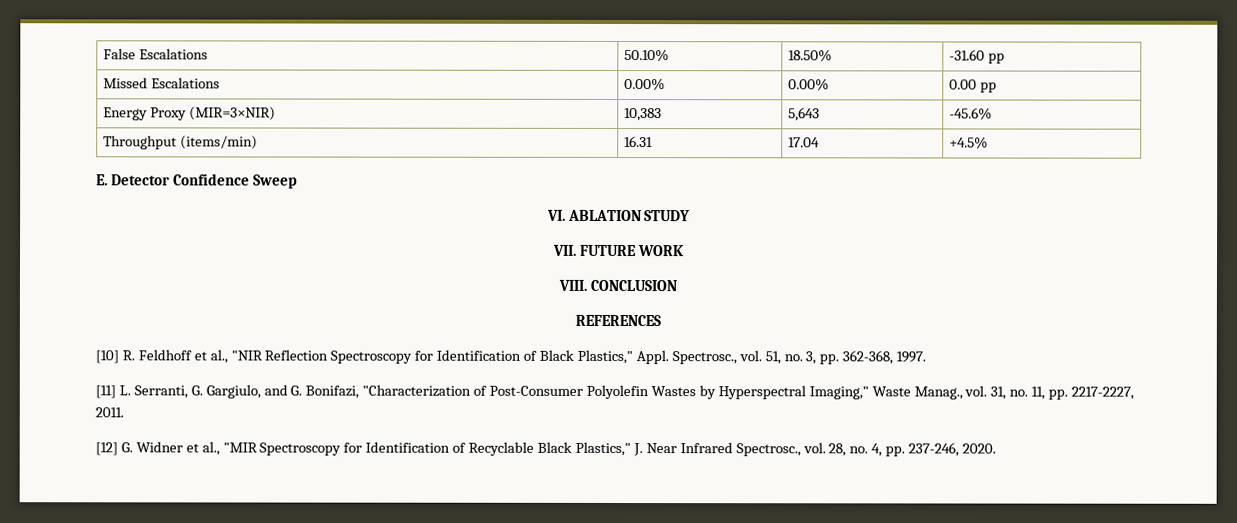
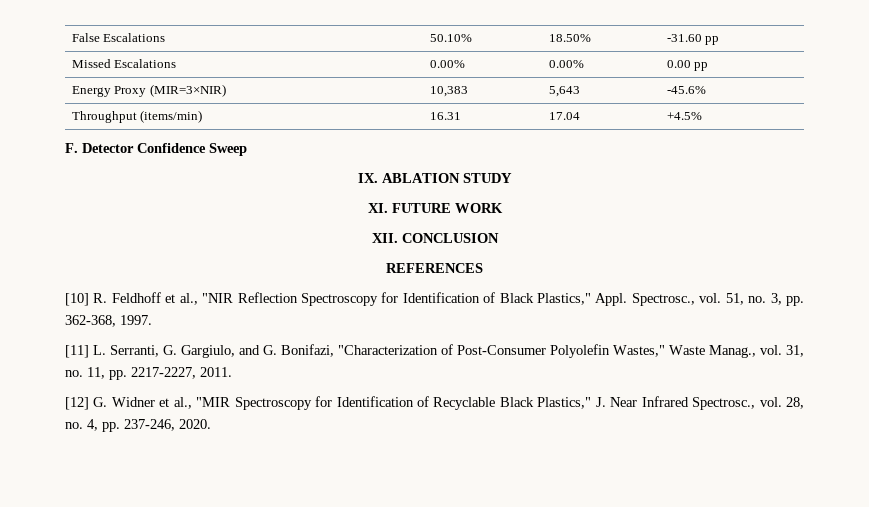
[96,174,108,186] E. -> [65,143,78,153] F.
[546,209,566,221] VI. -> [358,173,378,183] IX.
[553,244,578,256] VII. -> [367,203,388,213] XI.
[558,279,588,291] VIII. -> [371,233,398,243] XII.
[650,385,869,400] Wastes by Hyperspectral Imaging," -> [613,345,665,357] Wastes,"

